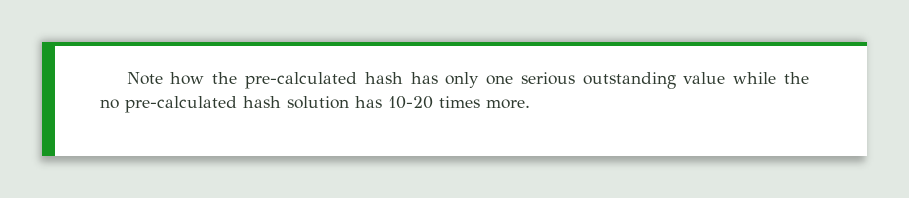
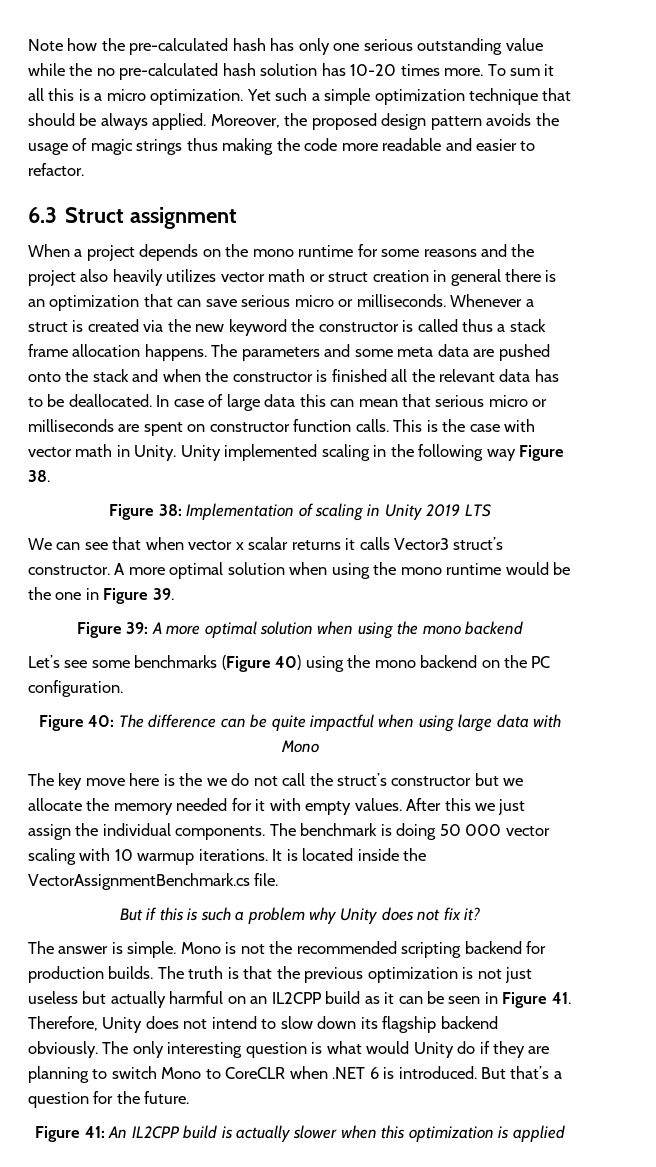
(530, 104) none -> [487,64,555,76] [28,88,572,105] [28,113,559,130] [28,138,536,155] [28,163,84,176] [28,207,238,229] [28,244,535,261] [28,269,557,286] [28,294,534,311] [28,319,546,336] [28,344,550,361] [28,369,559,382] [28,394,548,411] [28,419,536,436] [28,444,565,461] [28,470,50,482] [109,503,491,521] [28,537,504,550] [28,562,571,579] [28,587,174,604] [76,621,524,639] [28,655,551,672] [28,680,123,697] [38,714,562,732] [280,740,319,753] [28,773,524,790] [28,798,526,815] [28,823,550,840] [28,848,427,865] [28,873,279,890] [119,907,481,924] [28,941,547,958] [28,966,533,983] [28,991,571,1008] [28,1016,498,1033] [28,1041,550,1058] [28,1066,562,1083] [28,1091,190,1108] [35,1125,565,1142] To sum it all this is a micro optimization. Yet such a simple optimization technique that should be always applied. Moreover, the proposed design pattern avoids the usage of magic strings thus making the code more readable and easier to refactor. // 6.3 Struct assignment // When a project depends on the mono runtime for some reasons and the project also heavily utilizes vector math or struct creation in general there is an optimization that can save serious micro or milliseconds. Whenever a struct is created via the new keyword the constructor is called thus a stack frame allocation happens. The parameters and some meta data are pushed onto the stack and when the constructor is finished all the relevant data has to be deallocated. In case of large data this can mean that serious micro or milliseconds are spent on constructor function calls. This is the case with vector math in Unity. Unity implemented scaling in the following way Figure 38. // Figure 38: Implementation of scaling in Unity 2019 LTS // We can see that when vector x scalar returns it calls Vector3 struct’s constructor. A more optimal solution when using the mono runtime would be the one in Figure 39. // Figure 39: A more optimal solution when using the mono backend // Let’s see some benchmarks (Figure 40) using the mono backend on the PC configuration. // Figure 40: The difference can be quite impactful when using large data with Mono // The key move here is the we do not call the struct’s constructor but we allocate the memory needed for it with empty values. After this we just assign the individual components. The benchmark is doing 50 000 vector scaling with 10 warmup iterations. It is located inside the VectorAssignmentBenchmark.cs file. // But if this is such a problem why Unity does not fix it? // The answer is simple. Mono is not the recommended scripting backend for production builds. The truth is that the previous optimization is not just useless but actually harmful on an IL2CPP build as it can be seen in Figure 41. Therefore, Unity does not intend to slow down its flagship backend obviously. The only interesting question is what would Unity do if they are planning to switch Mono to CoreCLR when .NET 6 is introduced. But that’s a question for the future. // Figure 41: An IL2CPP build is actually slower when this optimization is applied

